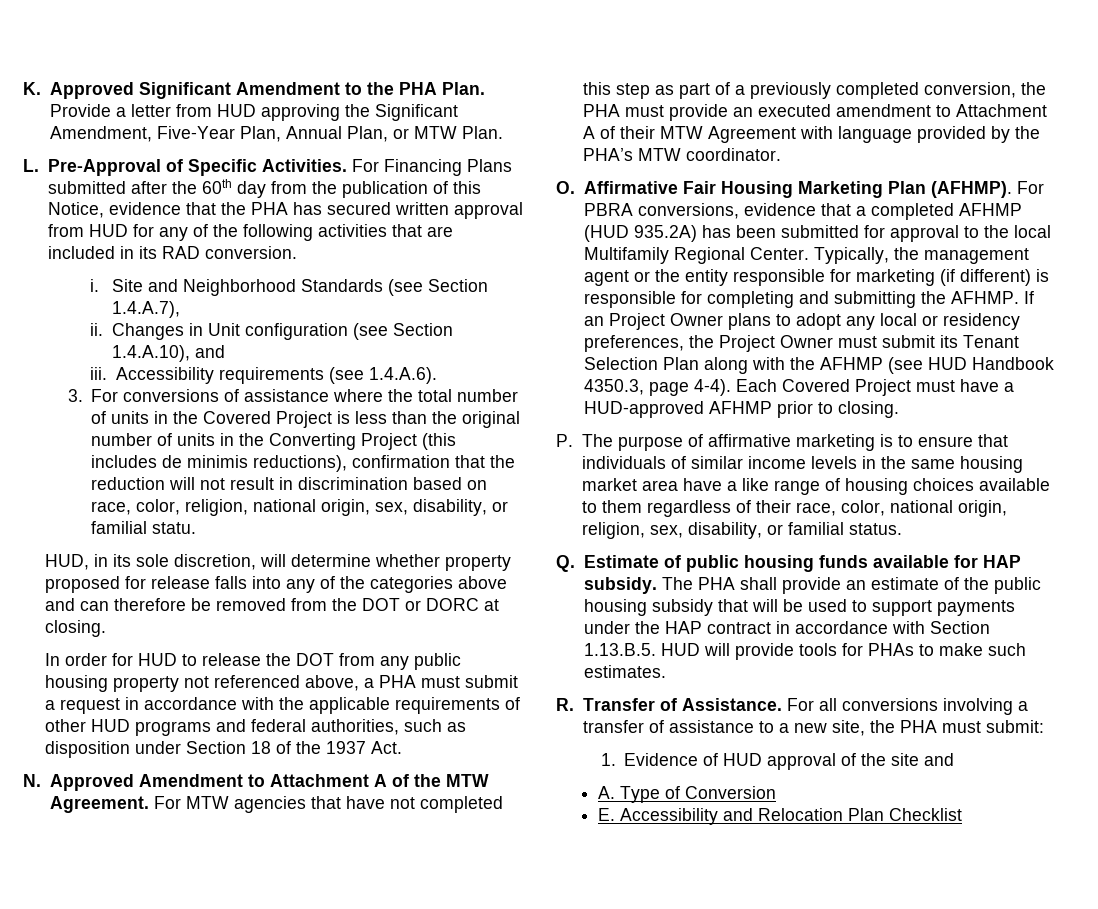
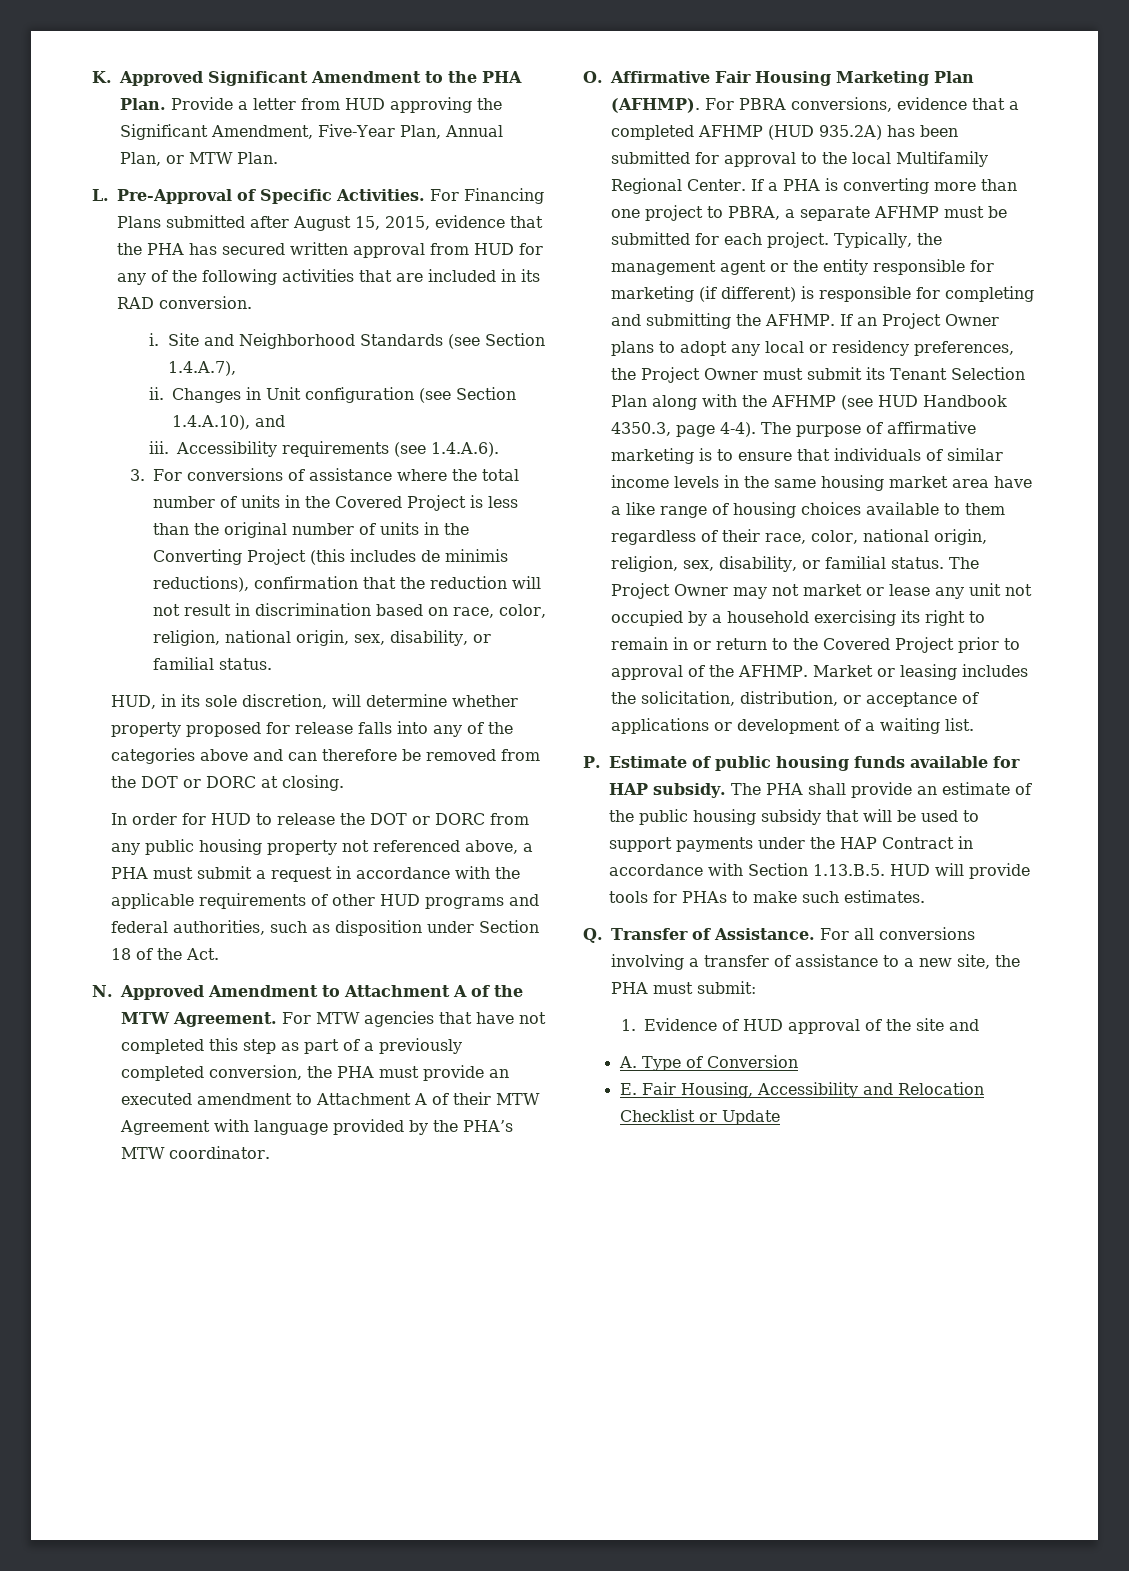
[171,179,481,198] [47,202,104,218] the 60th day from the publication of this Notice, -> [293,216,430,231] August 15, 2015,
[152,522,197,534] statu. -> [218,658,272,670] status.
(335, 659) none -> [411,813,485,825] or DORC
[326,741,367,754] 1937 -> (182, 954) none
(809, 253) none -> [750,178,1017,194] [610,205,1007,221] [610,232,829,248] If a PHA is converting more than one project to PBRA, a separate AFHMP must be submitted for each project.
[735,379,1014,396] [583,401,899,418] [556,434,573,447] Each Covered Project must have a HUD-approved AFHMP prior to closing. // P. -> (756, 429) none
[556,555,575,572] // Q. -> [948,557,979,569] [610,583,1032,599] [610,610,985,626] [610,637,1020,653] [610,664,1028,680] [610,691,979,707] [610,718,974,734] [583,756,601,768] The Project Owner may not market or lease any unit not occupied by a household exercising its right to remain in or return to the Covered Project prior to approval of the AFHMP. Market or leasing includes the solicitation, distribution, or acceptance of applications or development of a waiting list. // P.
[706,622,771,634] contract -> [881,837,954,849] Contract
[556,698,574,711] R. -> [583,928,603,943] Q.
(615, 814) none -> [641,1082,753,1098] Fair Housing,
[847,808,962,821] Plan Checklist -> [619,1109,780,1125] Checklist or Update

